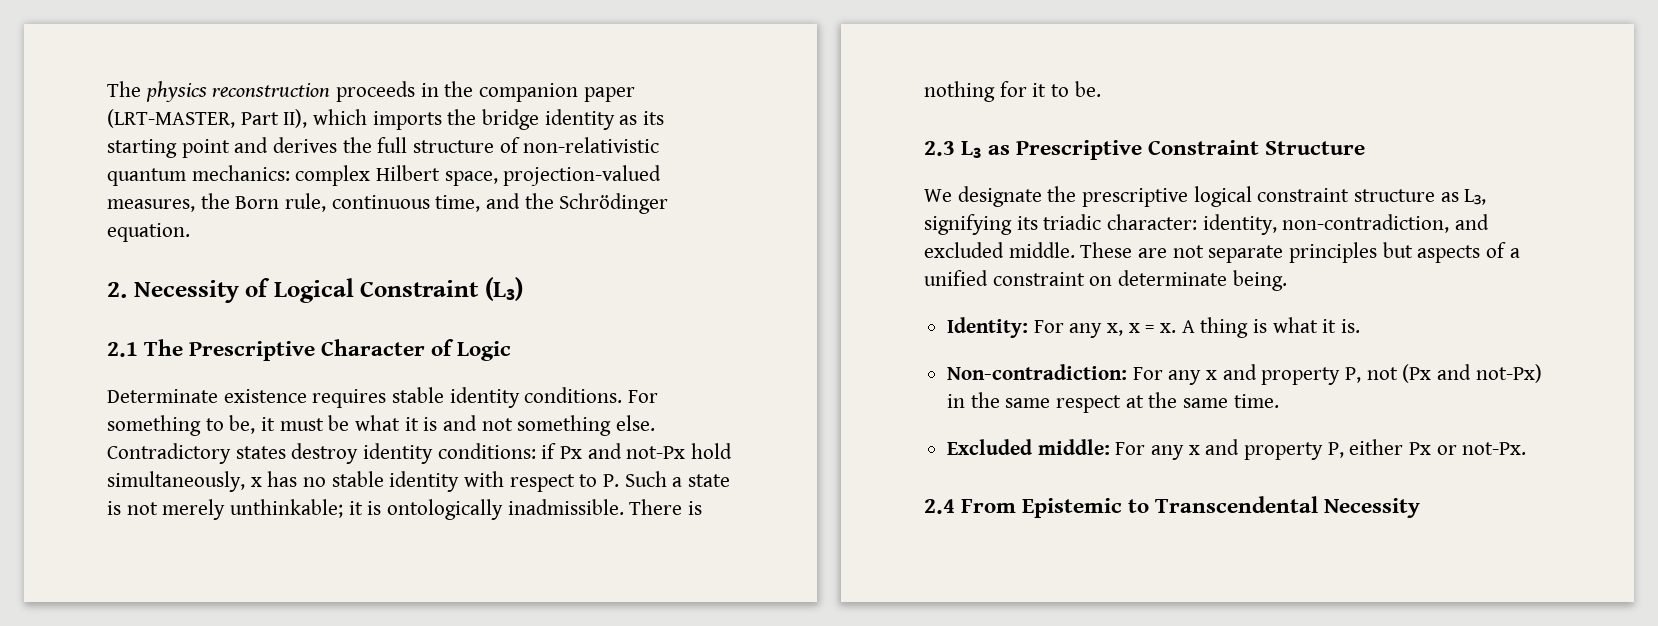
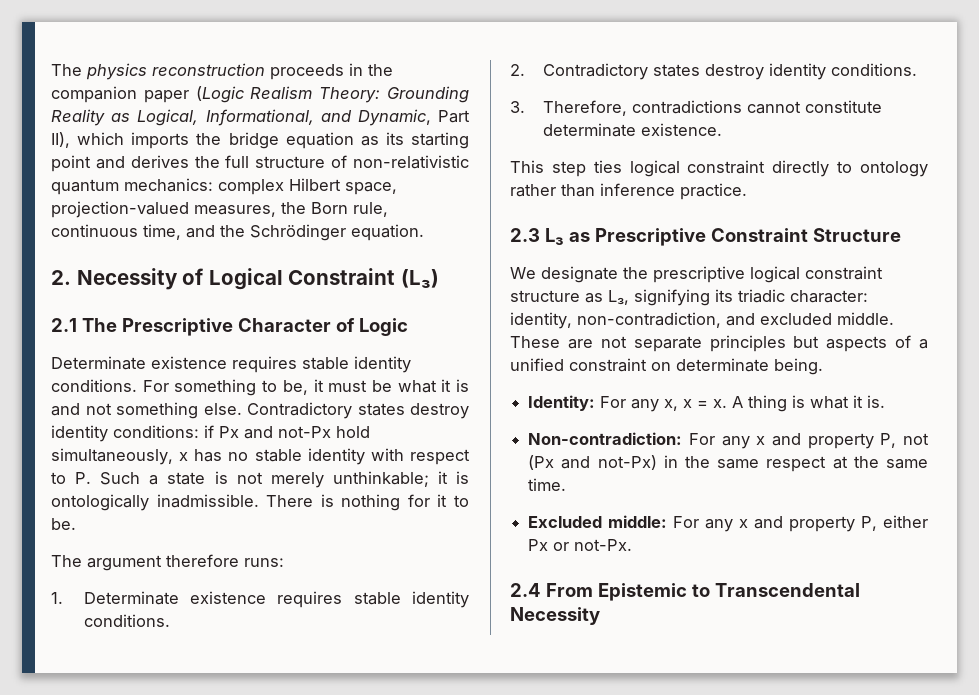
[107,109,235,128] (LRT-MASTER, -> [195,86,470,103] [51,109,431,126] (Logic Realism Theory: Grounding Reality as Logical, Informational, and Dynamic,
[544,109,615,130] identity -> [285,132,354,149] equation
(1101, 89) none -> [51,554,284,571] [51,591,469,608] [83,614,170,627] [510,63,917,80] [510,100,882,116] [542,123,722,137] [510,160,928,177] [510,183,747,200] // The argument therefore runs: // 1. Determinate existence requires stable identity conditions. // 2. Contradictory states destroy identity conditions. // 3. Therefore, contradictions cannot constitute determinate existence. // This step ties logical constraint directly to ontology rather than inference practice.

